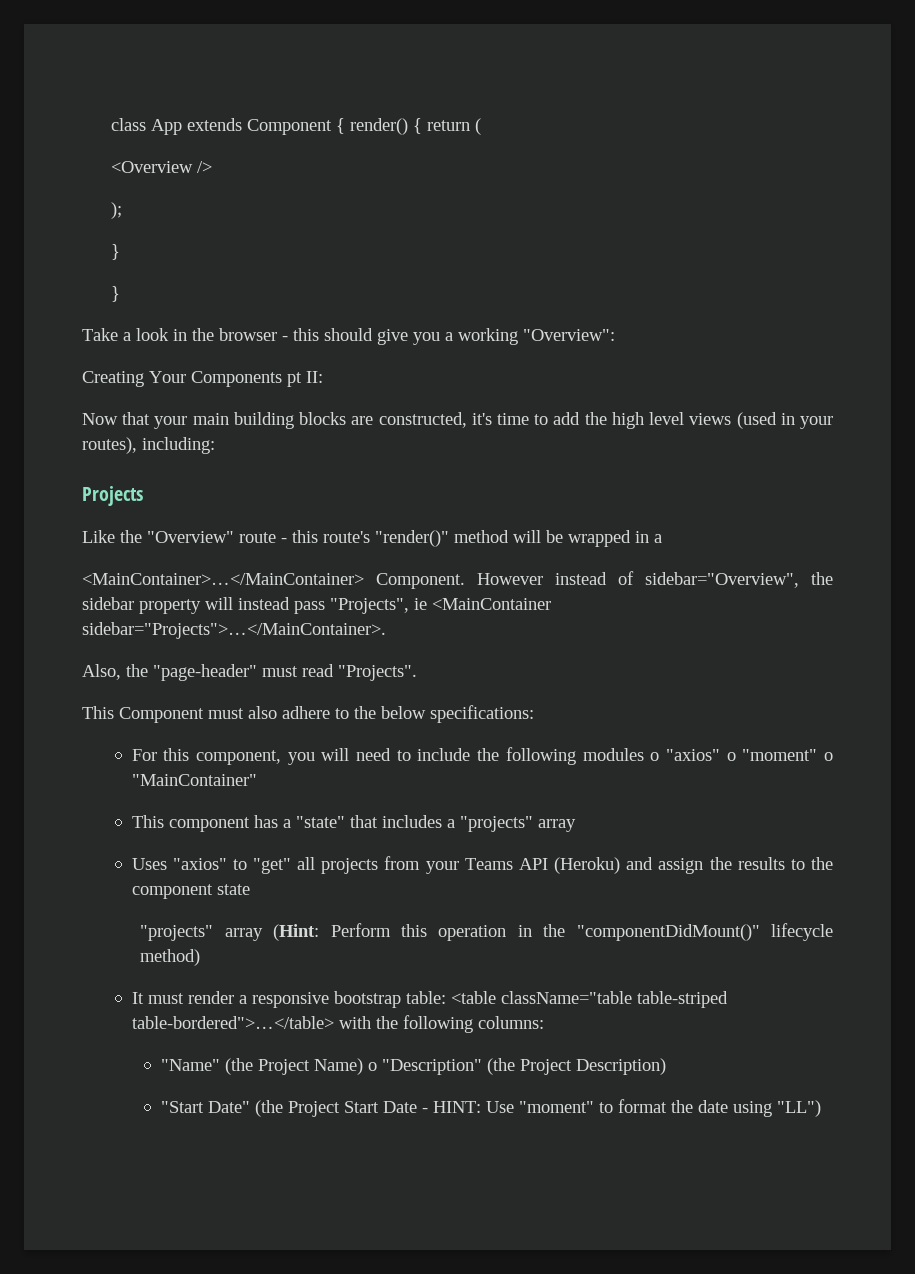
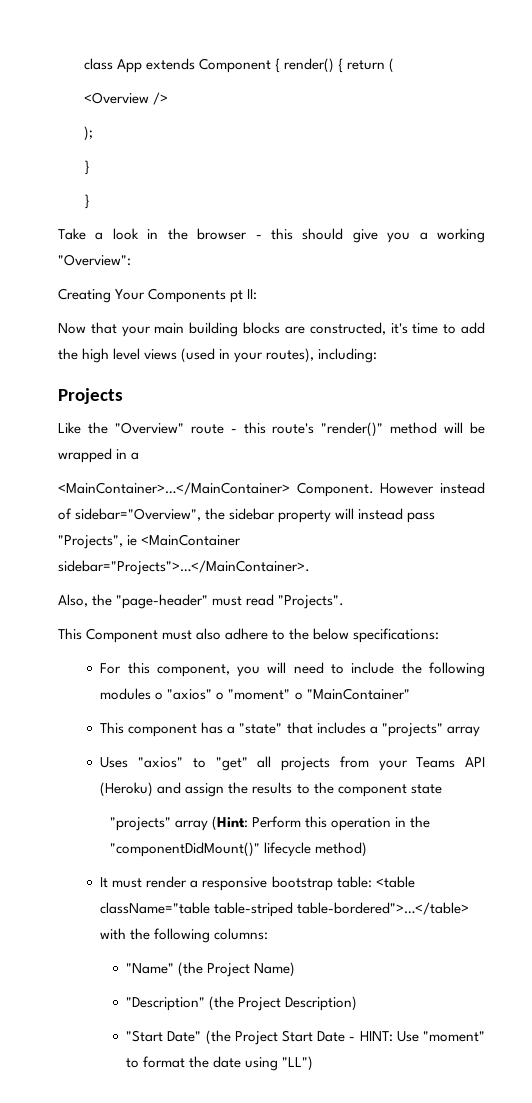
[367,1062,377,1071] o -> (296, 969) //

